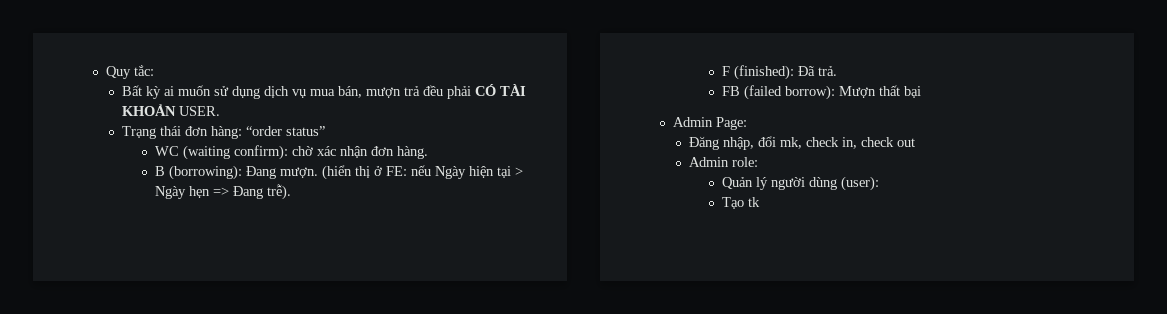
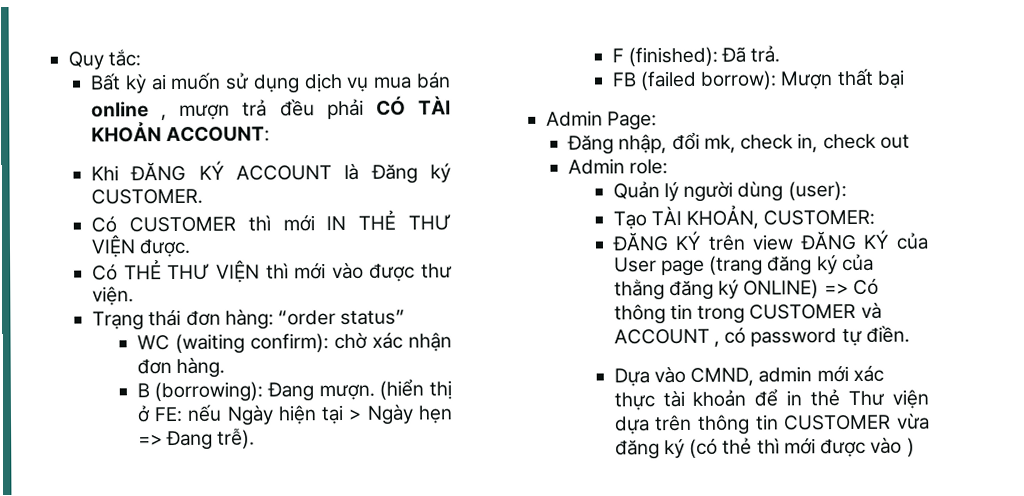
[338,86,363,98] bán, -> [416,72,451,89] [91,101,168,121] bán online ,
[179,106,221,116] USER. -> [166,126,271,143] [91,160,452,184] [91,188,204,205] [91,209,452,233] [91,235,192,258] [92,259,454,283] [92,286,135,306] ACCOUNT: // Khi ĐĂNG KÝ ACCOUNT là Đăng ký CUSTOMER. // Có CUSTOMER thì mới IN THẺ THƯ VIỆN được. // Có THẺ THƯ VIỆN thì mới vào được thư viện.
[748,197,761,207] tk -> [650,204,876,229] [611,229,929,252] [613,253,874,277] [613,278,879,301] [613,302,882,325] [613,325,910,347] [613,365,884,387] [613,389,929,411] [614,413,930,435] [614,437,915,460] TÀI KHOẢN, CUSTOMER: // ĐĂNG KÝ trên view ĐĂNG KÝ của User page (trang đăng ký của thằng đăng ký ONLINE) => Có thông tin trong CUSTOMER và ACCOUNT , có password tự điền. // Dựa vào CMND, admin mới xác thực tài khoản để in thẻ Thư viện dựa trên thông tin CUSTOMER vừa đăng ký (có thẻ thì mới được vào )

